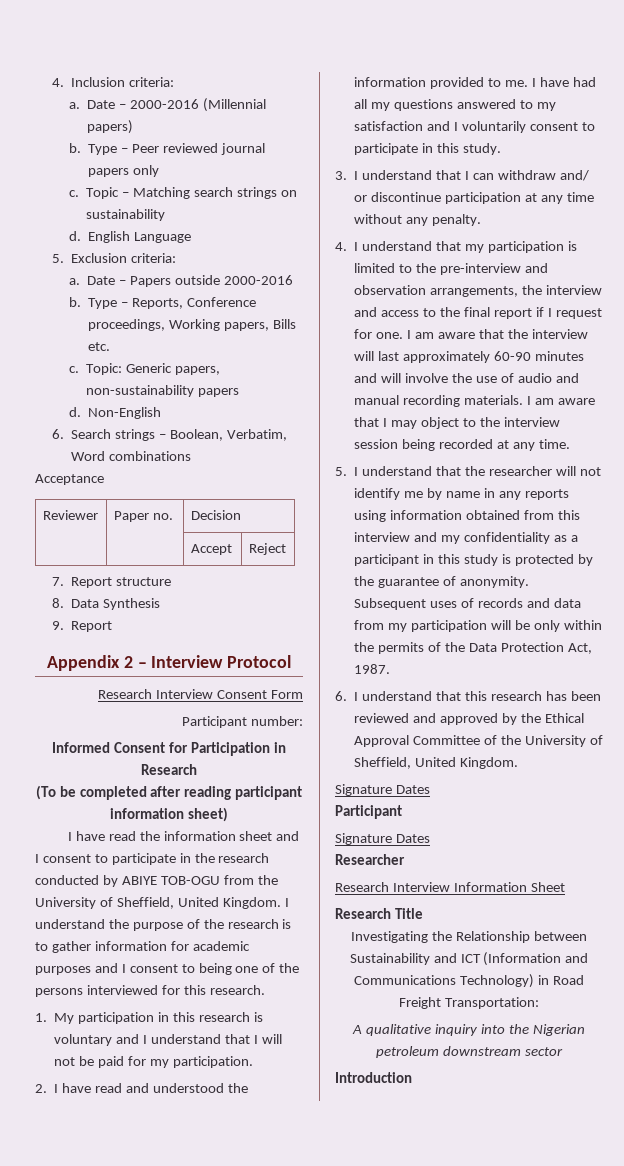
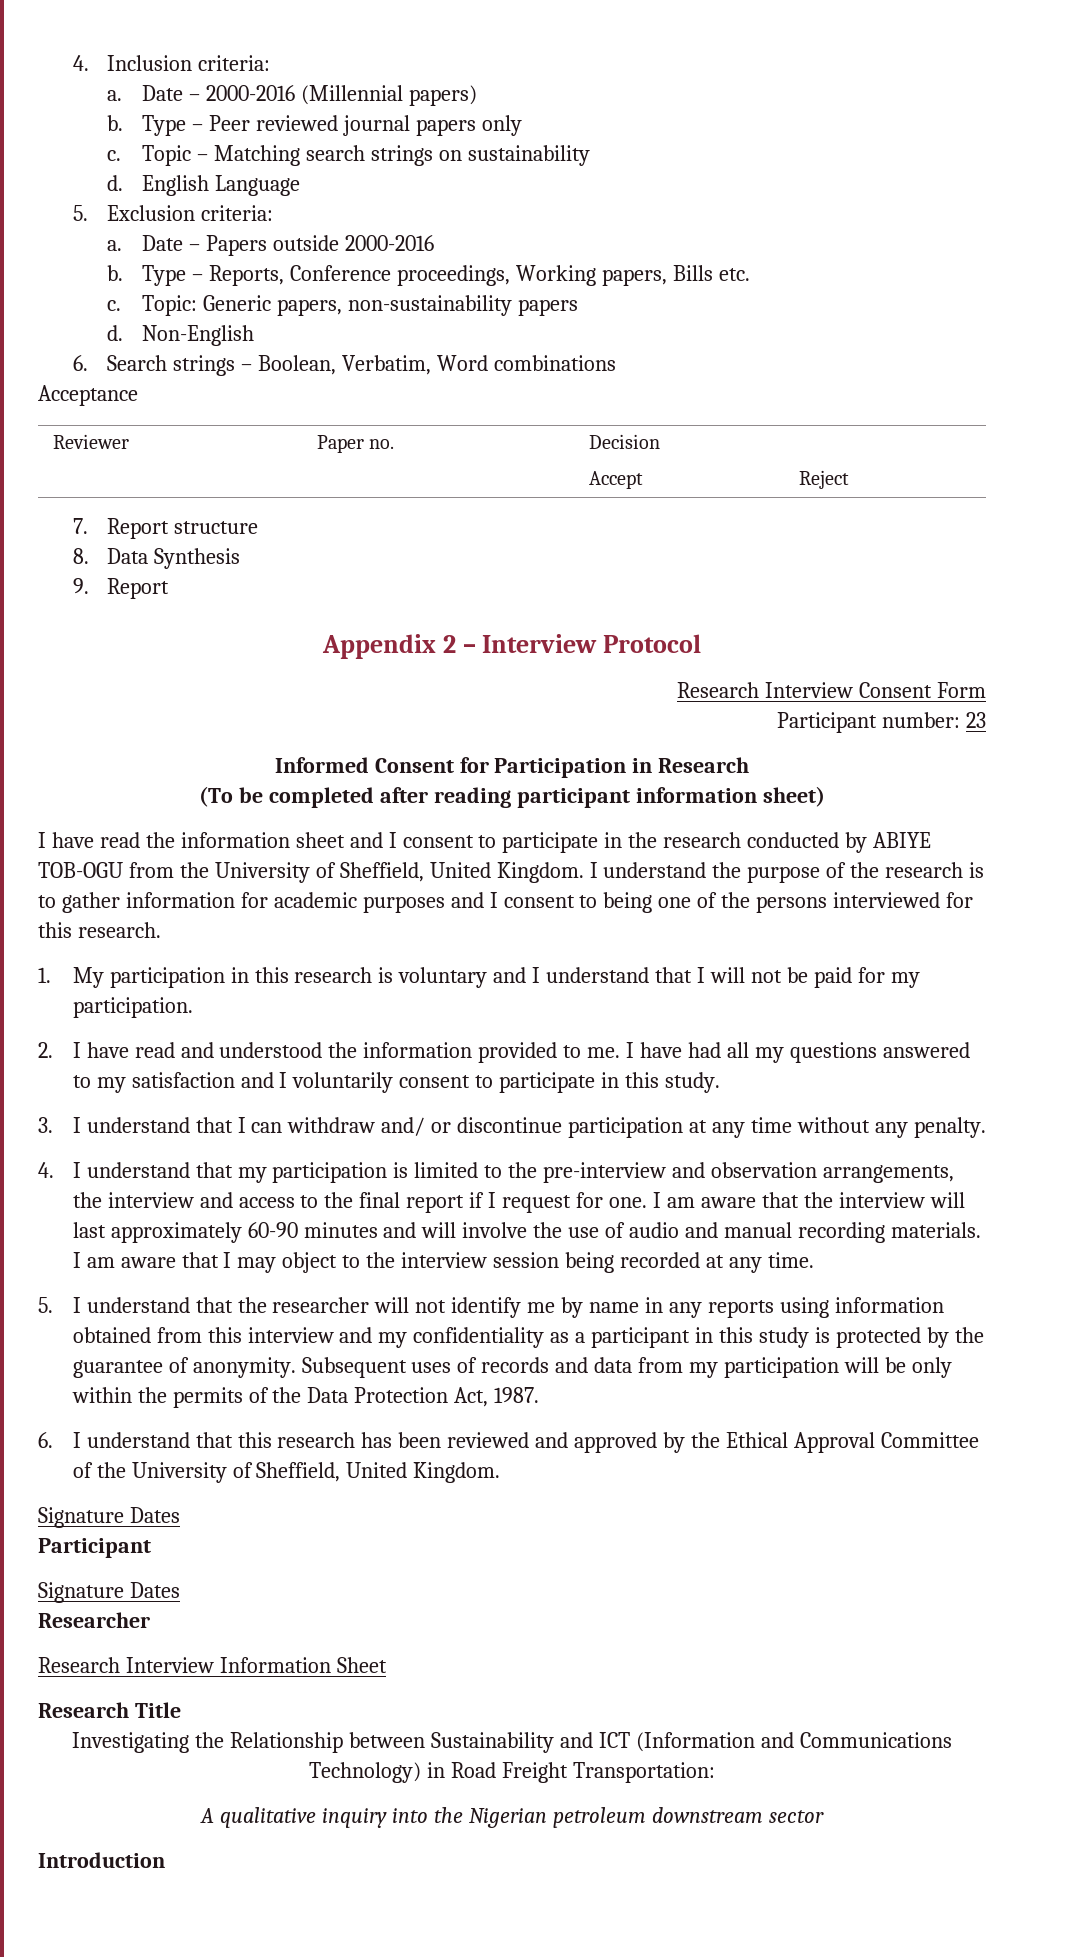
(303, 721) none -> [966,712,987,728] 23

